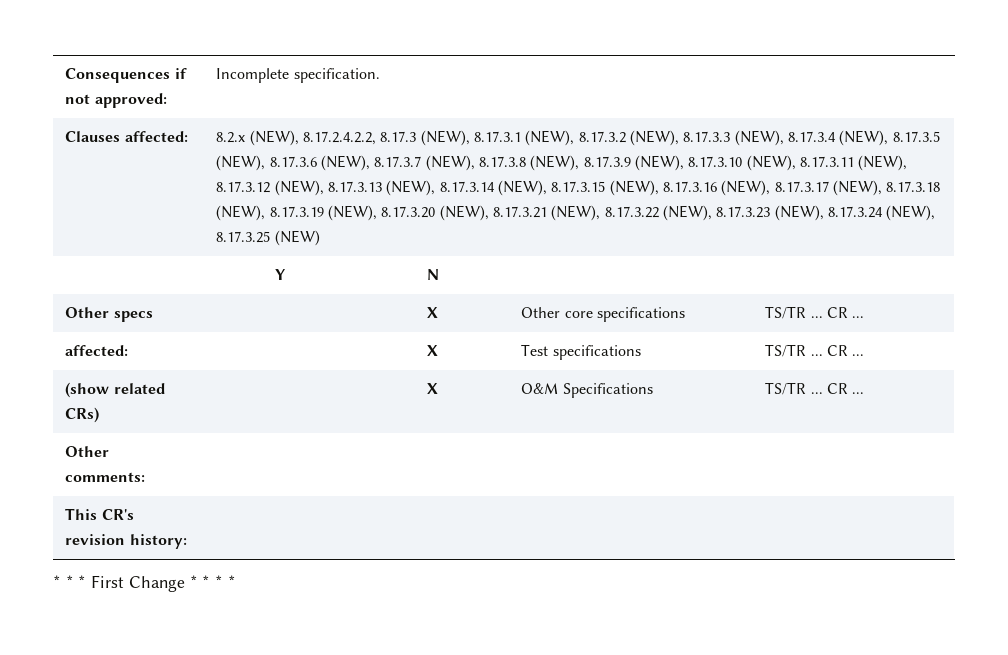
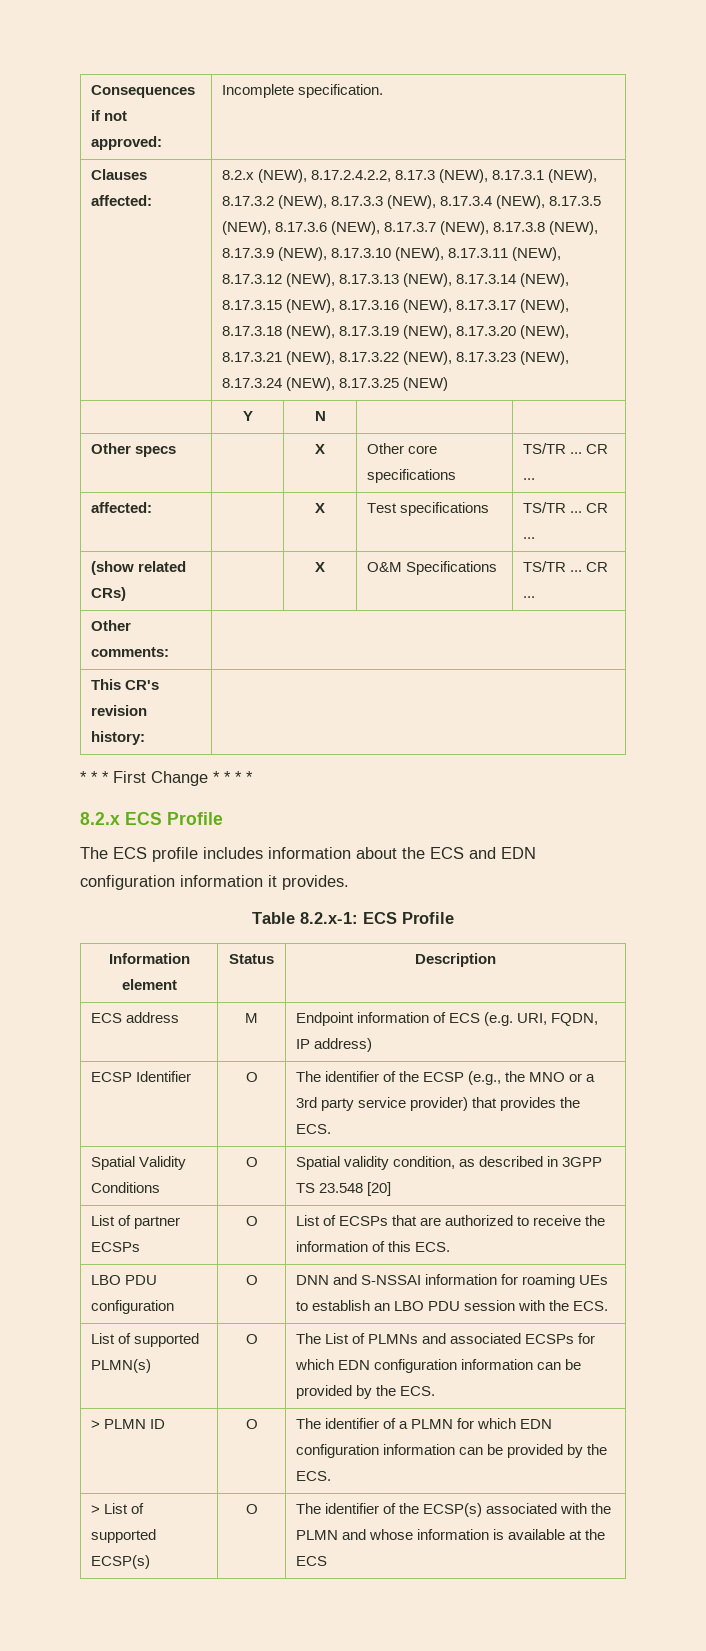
(236, 581) none -> [80,812,223,825] [80,847,536,862] [80,875,349,890] [252,912,454,924] [108,953,190,964] [121,979,177,990] [229,954,274,964] [415,953,496,967] [90,1012,179,1023] [245,1013,258,1023] [295,1012,599,1026] [295,1038,372,1052] [90,1071,191,1082] [245,1072,258,1082] [295,1071,596,1085] [295,1097,581,1111] [295,1124,331,1134] [90,1156,186,1170] [90,1182,160,1193] [245,1157,258,1167] [295,1156,603,1170] [295,1182,391,1196] [90,1215,180,1229] [90,1242,140,1252] [245,1216,258,1226] [295,1215,606,1226] [295,1241,450,1252] [90,1275,157,1285] [90,1300,174,1314] [245,1275,258,1285] [295,1274,609,1288] [295,1300,609,1311] [90,1333,199,1347] [90,1359,151,1373] [245,1334,258,1344] [295,1333,596,1344] [294,1359,582,1373] [295,1385,435,1399] [90,1419,165,1429] [245,1419,258,1429] [295,1418,553,1429] [295,1444,608,1458] [295,1471,331,1481] [90,1503,144,1514] [90,1529,156,1543] [90,1555,150,1569] [245,1504,258,1514] [295,1503,612,1517] [295,1529,606,1540] [295,1556,327,1566] // 8.2.x ECS Profile // The ECS profile includes information about the ECS and EDN configuration information it provides. // Table 8.2.x-1: ECS Profile // Information element | Status | Description // ECS address | M | Endpoint information of ECS (e.g. URI, FQDN, IP address) // ECSP Identifier | O | The identifier of the ECSP (e.g., the MNO or a 3rd party service provider) that provides the ECS. // Spatial Validity Conditions | O | Spatial validity condition, as described in 3GPP TS 23.548 [20] // List of partner ECSPs | O | List of ECSPs that are authorized to receive the information of this ECS. // LBO PDU configuration | O | DNN and S-NSSAI information for roaming UEs to establish an LBO PDU session with the ECS. // List of supported PLMN(s) | O | The List of PLMNs and associated ECSPs for which EDN configuration information can be provided by the ECS. // > PLMN ID | O | The identifier of a PLMN for which EDN configuration information can be provided by the ECS. // > List of supported ECSP(s) | O | The identifier of the ECSP(s) associated with the PLMN and whose information is available at the ECS

